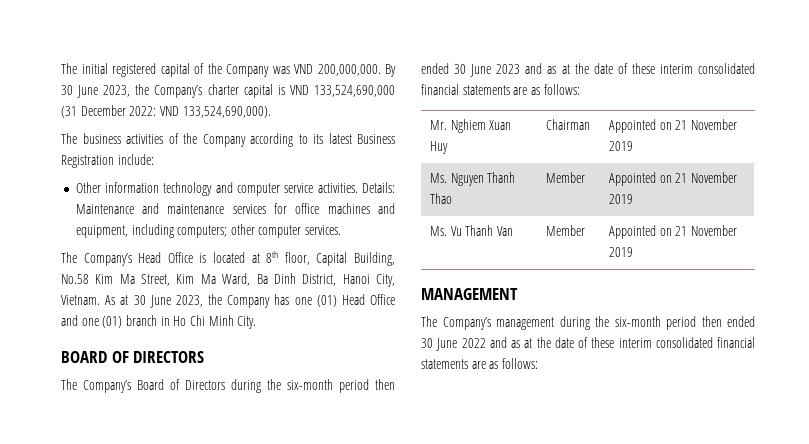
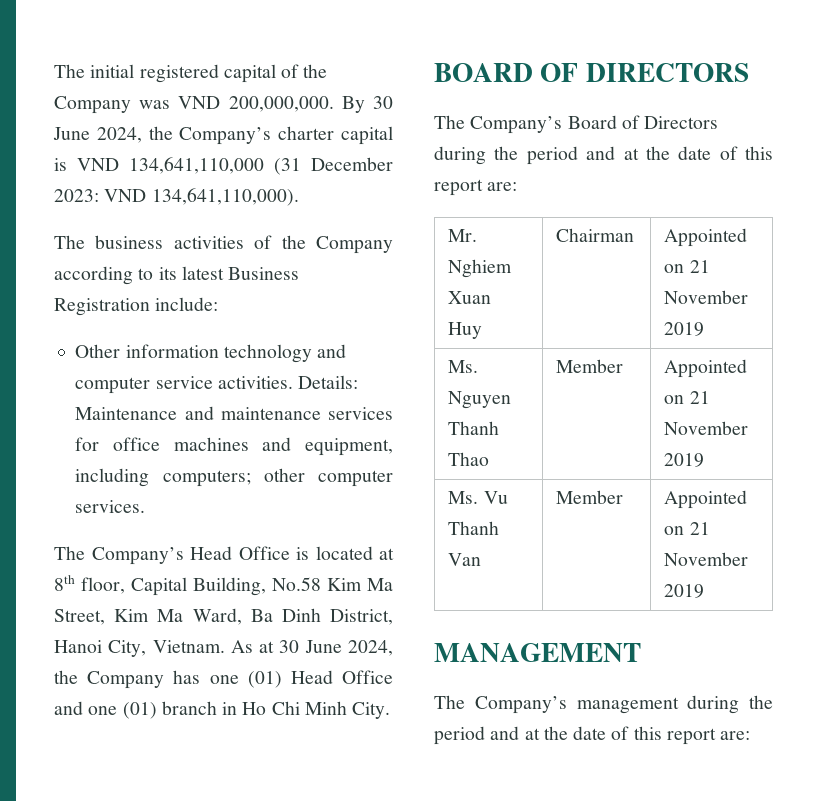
[103,85,131,97] 2023, -> [96,127,142,143] 2024,
[314,85,395,97] 133,524,690,000 -> [129,157,264,174] 134,641,110,000
[129,106,271,118] 2022: VND 133,524,690,000). -> [54,188,299,206] 2023: VND 134,641,110,000).
[175,295,203,307] 2023, -> [347,640,393,656] 2024,
[287,379,395,393] [421,63,755,77] [421,84,580,95] six-month period then ended 30 June 2023 and as at the date of these interim consolidated financial statements are as follows: -> [526,146,773,165] [434,179,518,196] period and at the date of this report are:
[614,316,755,330] [421,337,755,351] [421,358,538,369] six-month period then ended 30 June 2022 and as at the date of these interim consolidated financial statements are as follows: -> [434,726,751,745] period and at the date of this report are:

